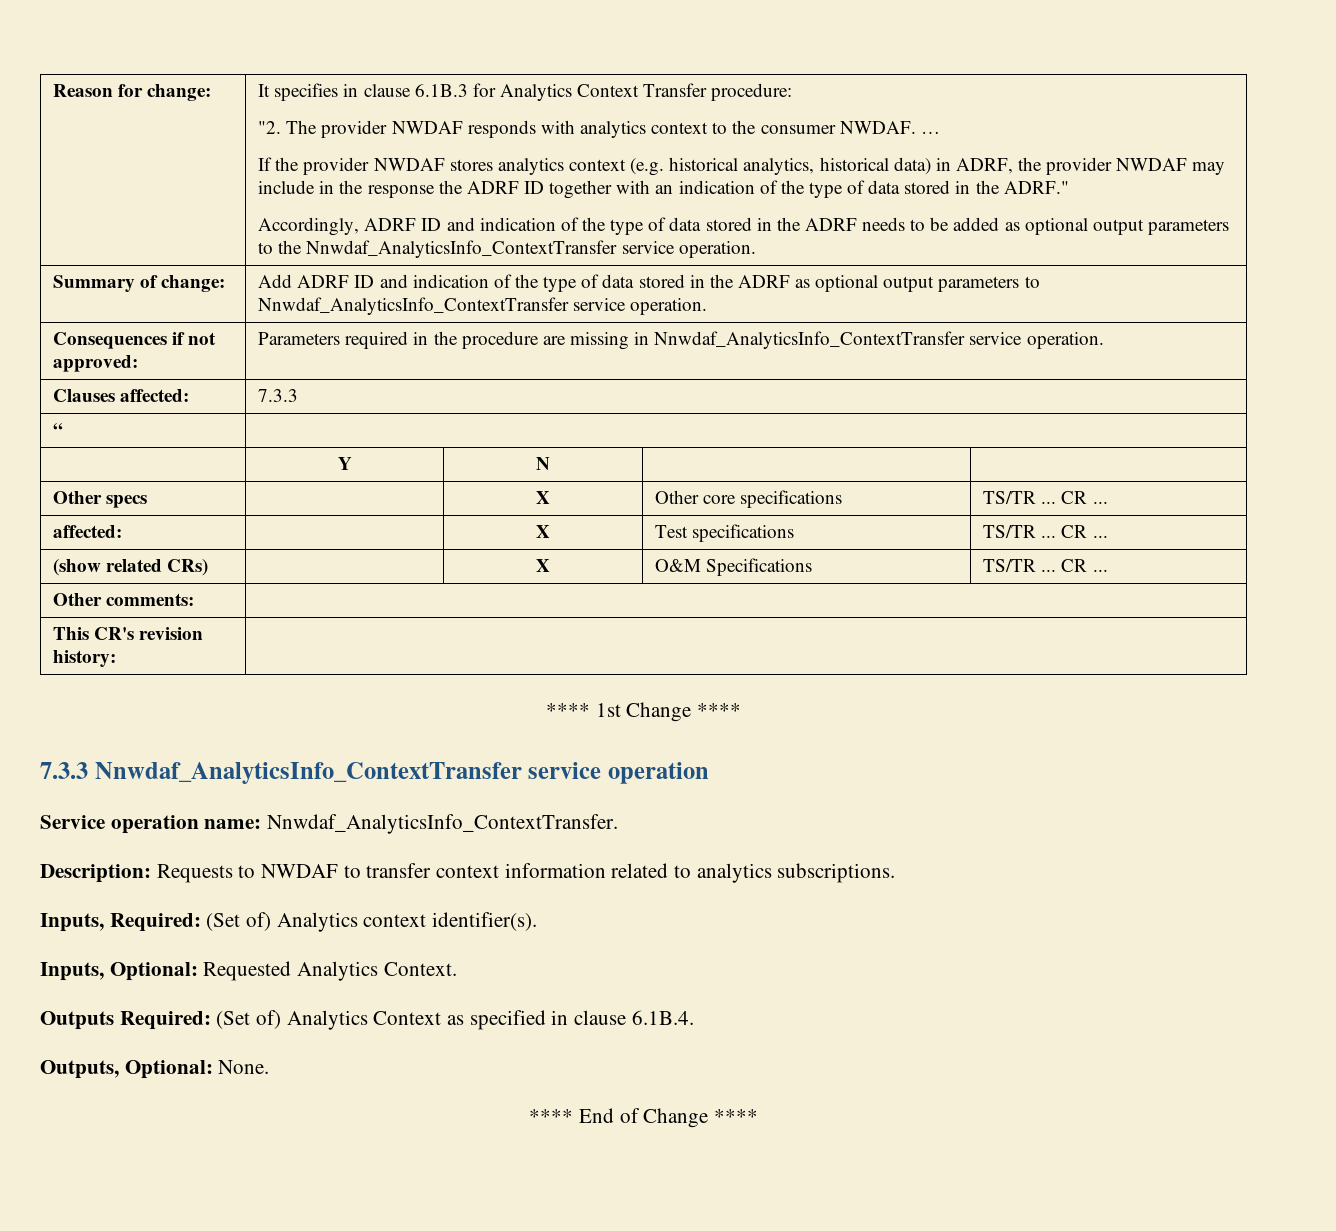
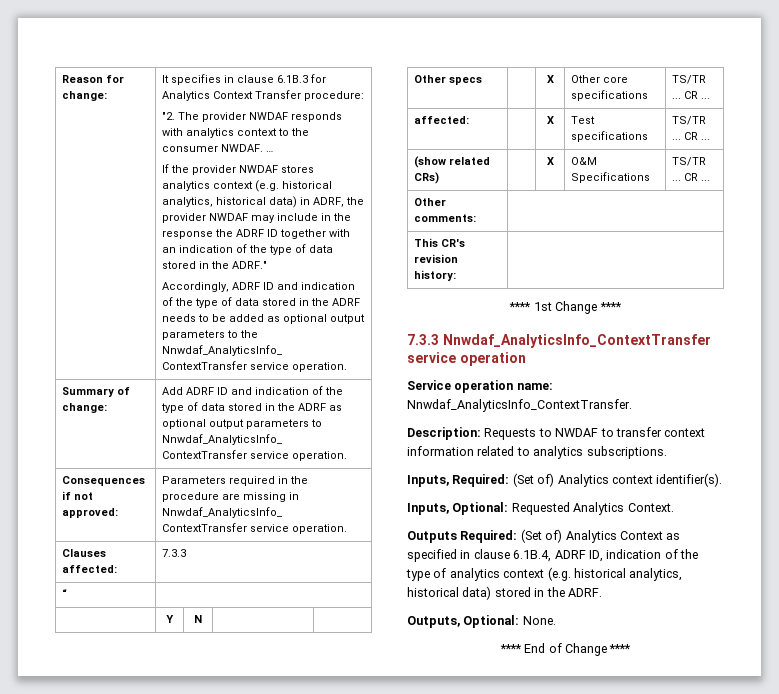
[631,1010,694,1025] 6.1B.4. -> [513,549,698,562] [406,567,683,581] [407,586,602,600] 6.1B.4, ADRF ID, indication of the type of analytics context (e.g. historical analytics, historical data) stored in the ADRF.

